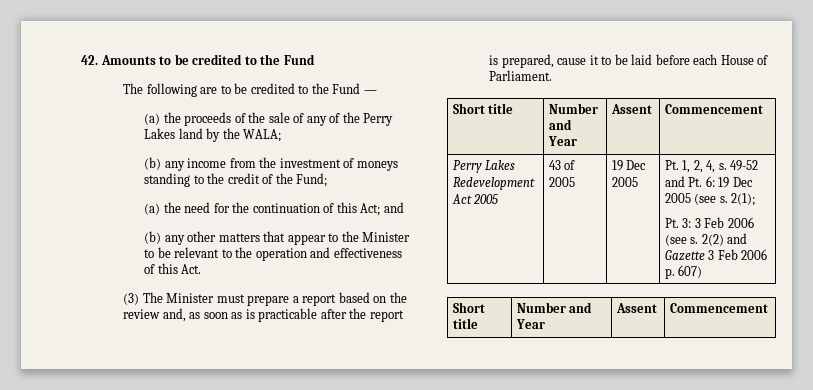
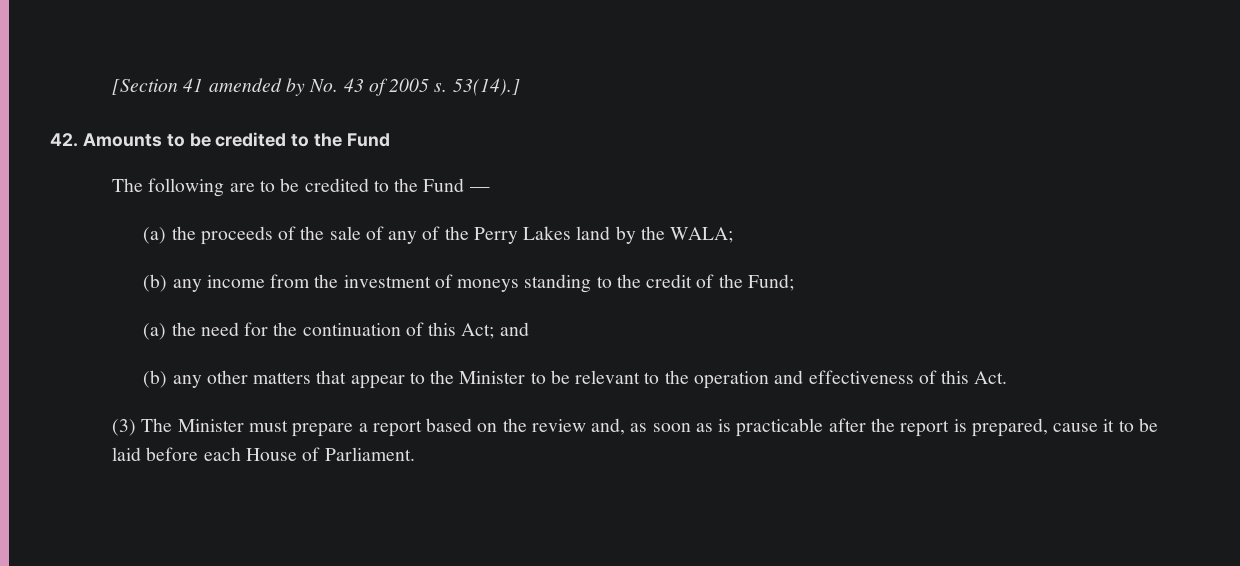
(81, 60) none -> [112,78,520,96] [Section 41 amended by No. 43 of 2005 s. 53(14).] //
[452,103,514,114] [548,103,598,114] [548,119,572,130] [547,136,577,146] [610,104,652,114] [664,104,763,114] [452,160,516,173] [452,177,535,190] [451,194,499,204] [548,160,576,170] [548,177,575,187] [611,160,647,171] [611,177,638,187] [664,160,759,173] [664,176,753,188] [664,193,756,206] [664,217,754,228] [664,233,748,246] [664,249,768,261] [664,265,703,279] [452,302,485,313] [452,318,478,329] [516,302,593,313] [515,319,545,329] [615,303,657,313] [669,303,768,313] // Short title | Number and Year | Assent | Commencement // Perry Lakes Redevelopment Act 2005 | 43 of 2005 | 19 Dec 2005 | Pt. 1, 2, 4, s. 49-52 and Pt. 6: 19 Dec 2005 (see s. 2(1); // Pt. 3: 3 Feb 2006 (see s. 2(2) and Gazette 3 Feb 2006 p. 607) // Short title | Number and Year | Assent | Commencement -> (415, 454) none

